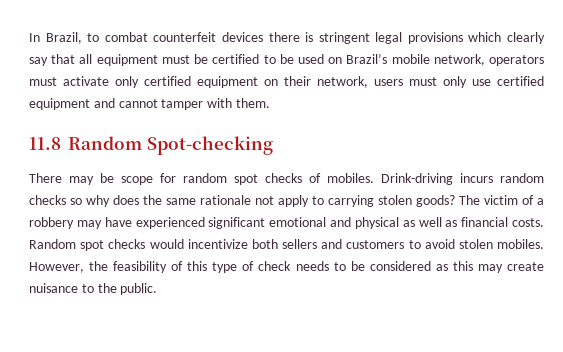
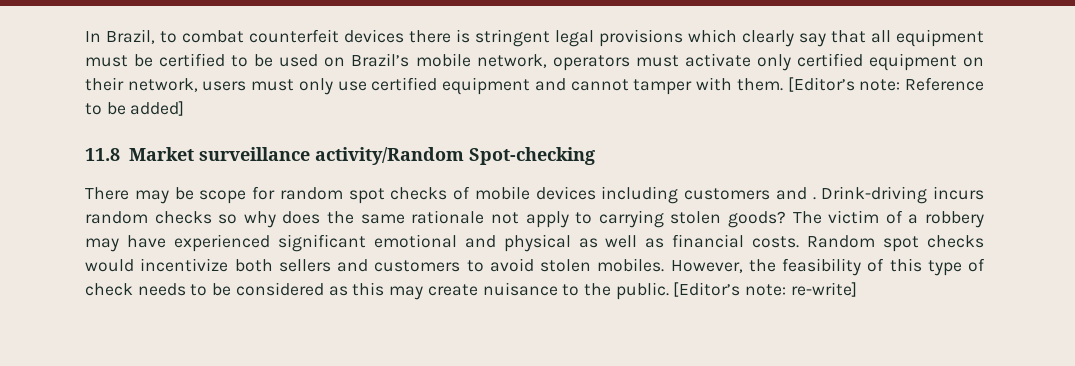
[29,136,142,150] // 11.8 Random -> [787,77,985,92] [85,101,185,116] [85,147,464,165] [Editor’s note: Reference to be added] // 11.8 Market surveillance activity/Random
[327,173,374,183] mobiles. -> [474,186,816,204] mobile devices including customers and .
(158, 289) none -> [673,282,857,297] [Editor’s note: re-write]

